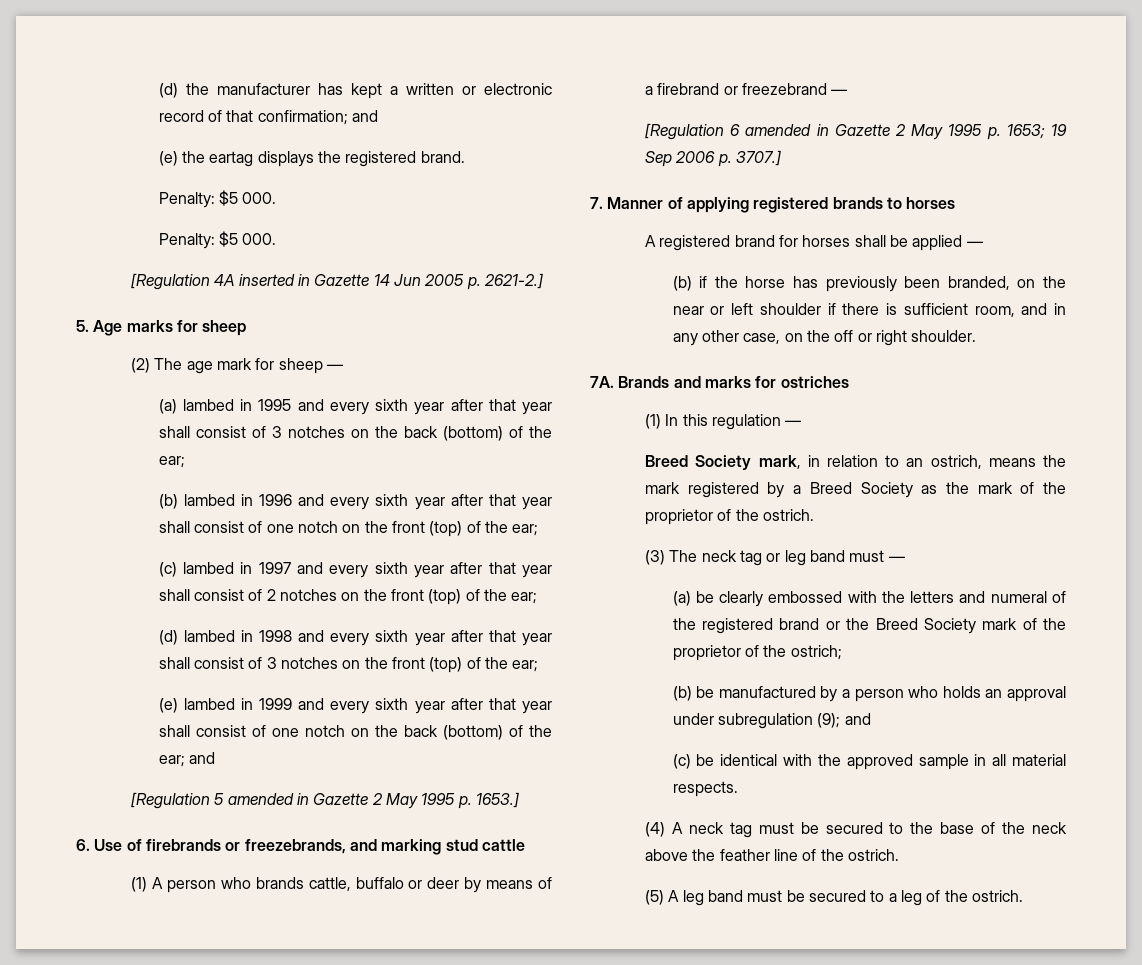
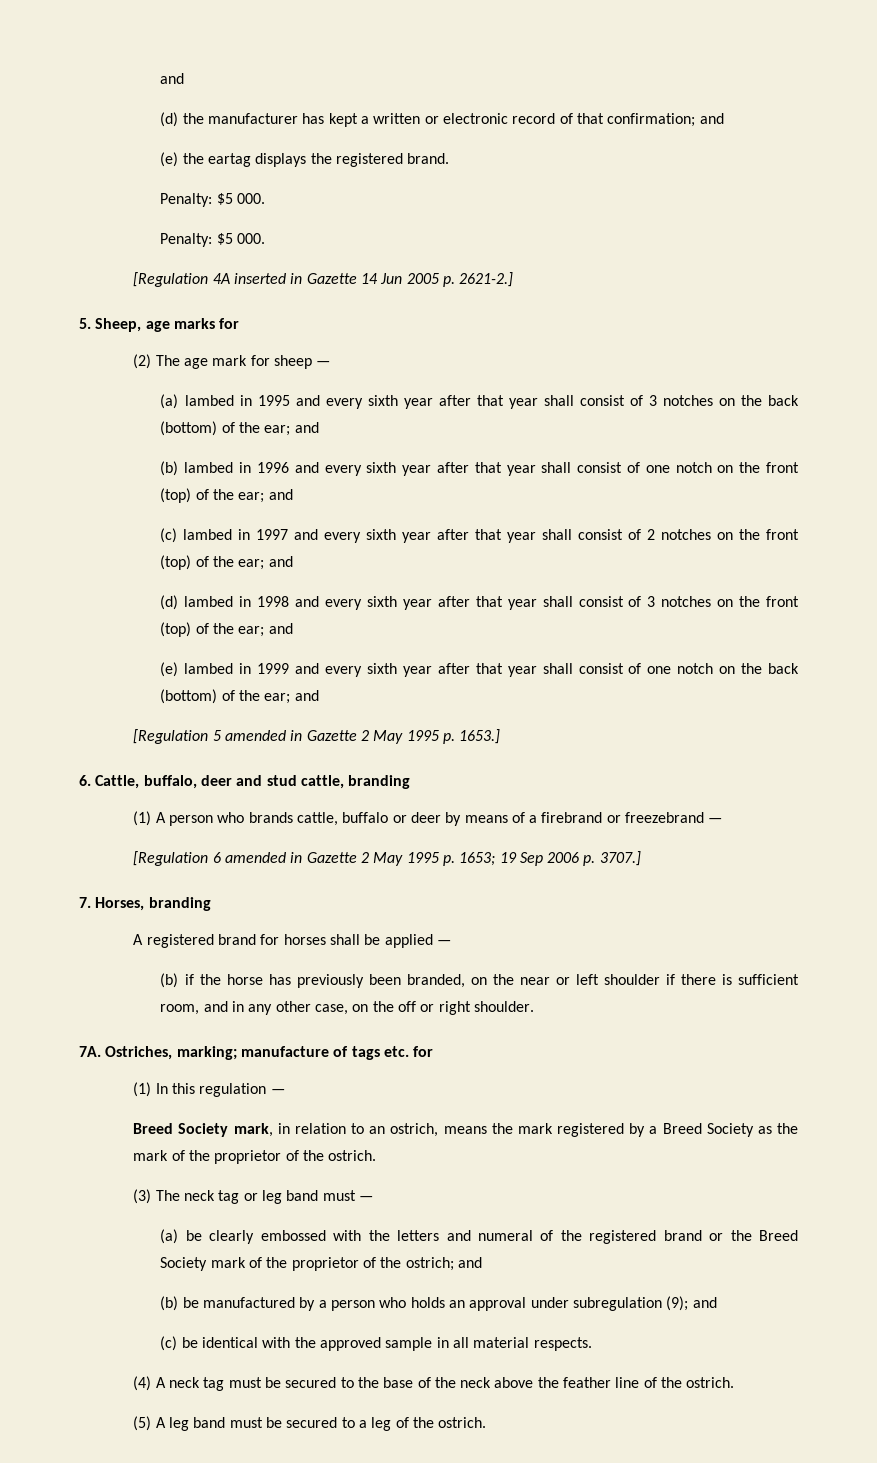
(158, 90) none -> [160,73,185,84] and //
[93,320,247,336] Age marks for sheep -> [95,318,240,332] Sheep, age marks for
(185, 462) none -> [294,422,319,433] and
(539, 530) none -> [268,489,293,500] and
(538, 598) none -> [268,556,293,567] and
(539, 666) none -> [268,623,293,634] and
[94,839,525,855] Use of firebrands or freezebrands, and marking stud cattle -> [95,775,411,789] Cattle, buffalo, deer and stud cattle, branding
[607,197,956,213] Manner of applying registered brands to horses -> [95,897,211,911] Horses, branding
[618,376,849,388] Brands and marks for ostriches -> [105,1046,434,1060] Ostriches, marking; manufacture of tags etc. for
(842, 652) none -> [458,1257,483,1268] and

